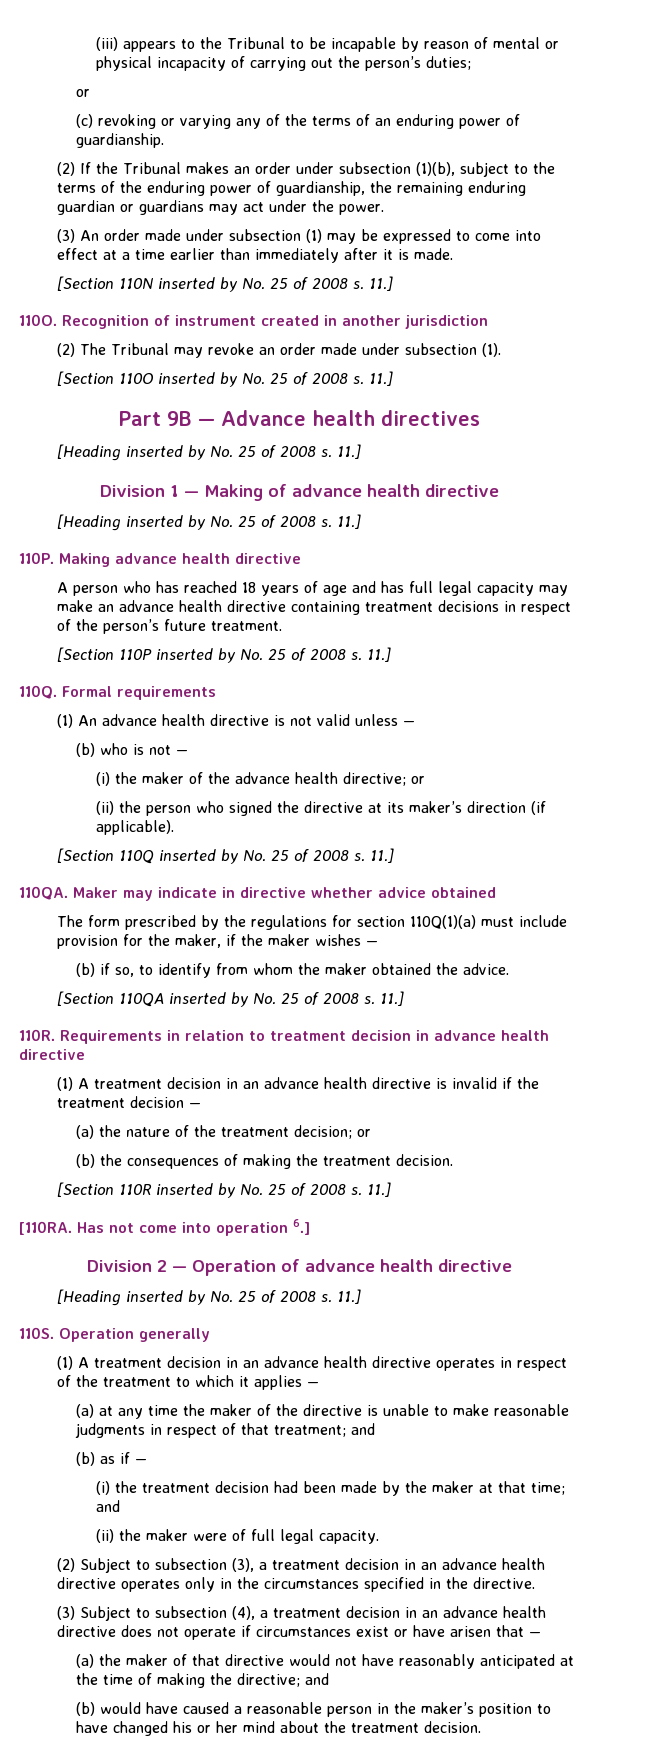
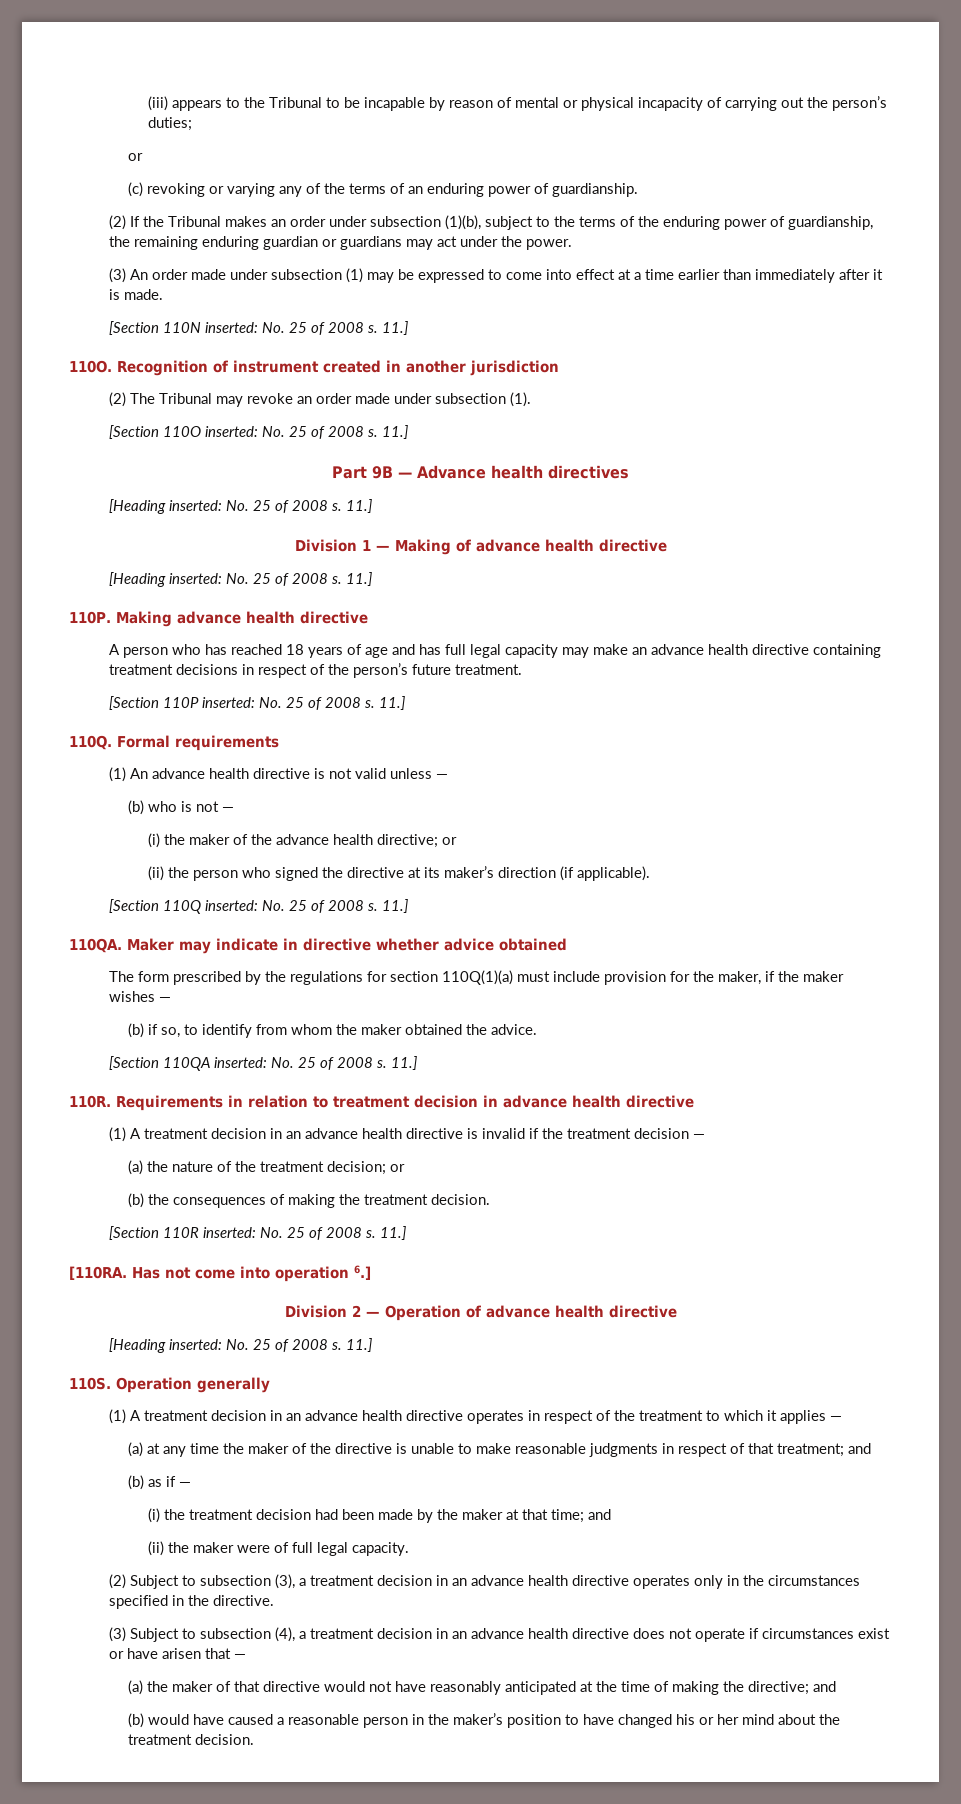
[158,277,239,292] inserted by -> [204,322,258,333] inserted:
[158,372,239,387] inserted by -> [204,426,258,437] inserted:
[126,445,207,460] inserted by -> [168,500,222,511] inserted:
[126,515,207,530] inserted by -> [168,573,222,584] inserted:
[156,648,237,663] inserted by -> [201,697,255,708] inserted:
[159,849,240,864] inserted by -> [204,900,258,911] inserted:
[169,992,250,1007] inserted by -> [213,1057,267,1068] inserted:
[156,1183,237,1198] inserted by -> [202,1227,256,1238] inserted:
[126,1290,207,1305] inserted by -> [168,1339,222,1350] inserted:

